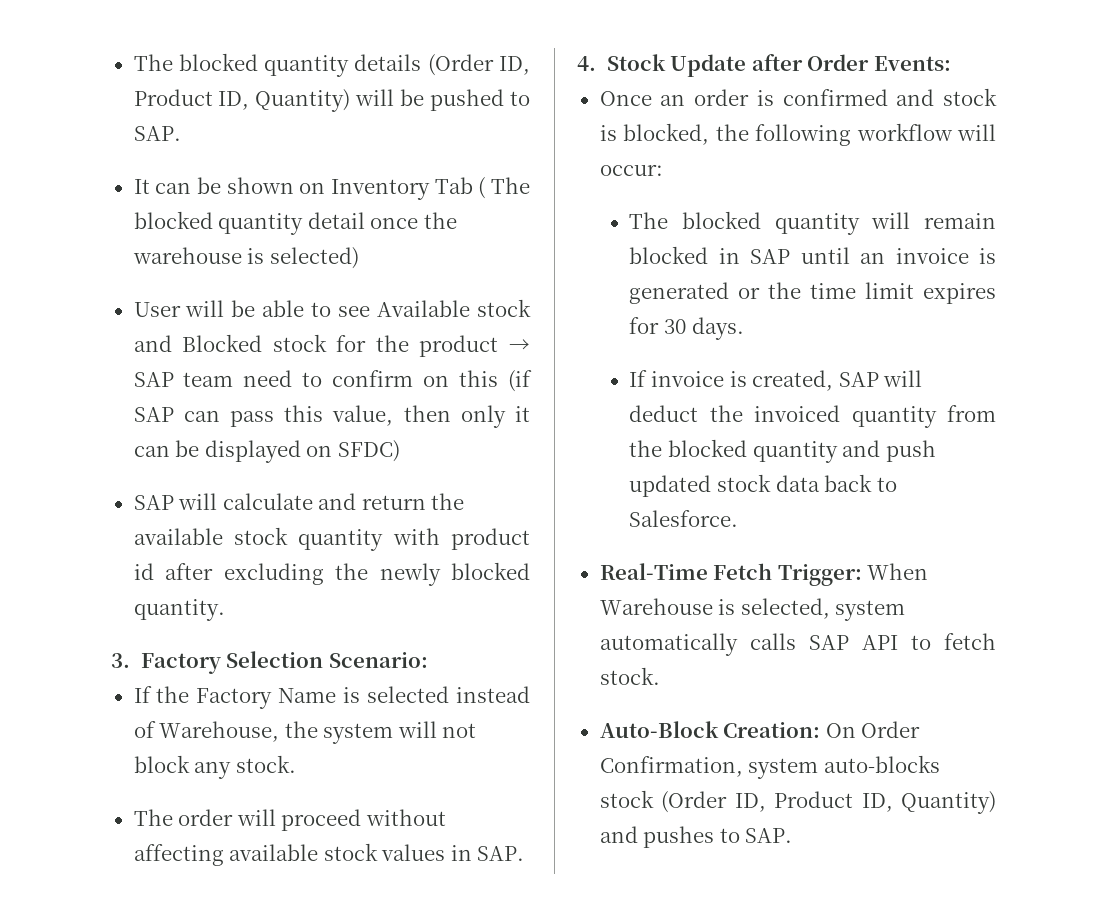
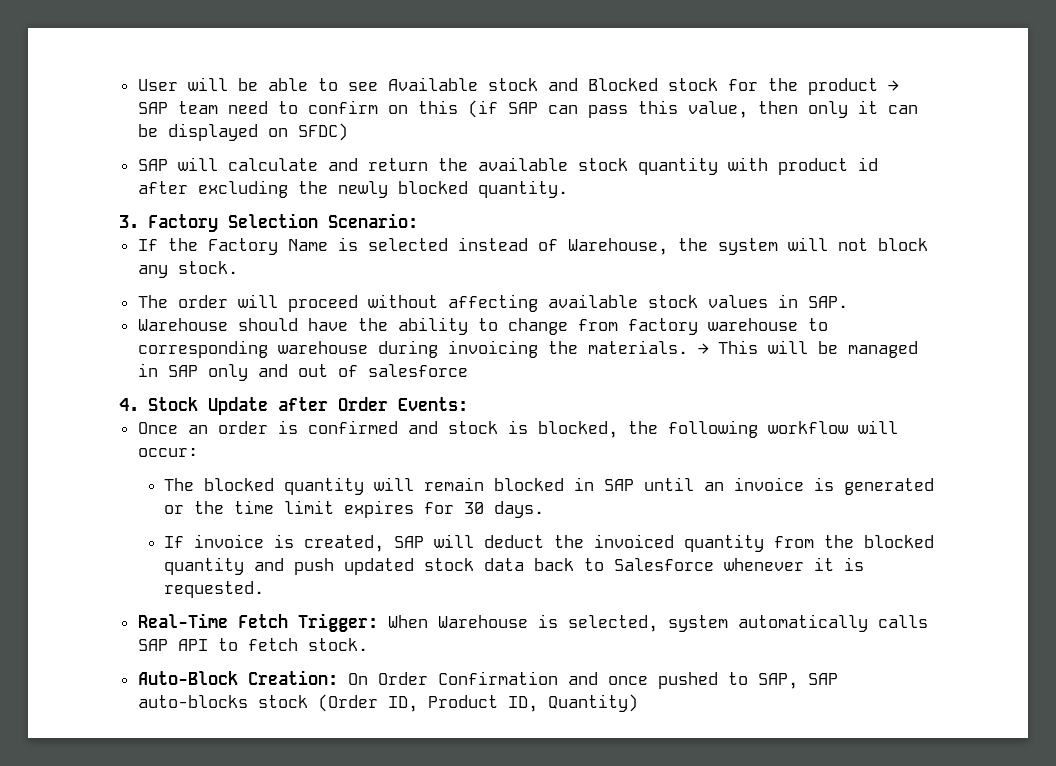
[133,53,531,77] [133,89,530,112] [133,126,181,141] [133,177,530,200] [133,211,457,235] [132,247,359,269] The blocked quantity details (Order ID, Product ID, Quantity) will be pushed to SAP. // It can be shown on Inventory Tab ( The blocked quantity detail once the warehouse is selected) // -> (137, 85) none
(525, 853) none -> [137,317,828,335] [137,340,918,358] [137,363,468,381] // Warehouse should have the ability to change from factory warehouse to corresponding warehouse during invoicing the materials. → This will be managed in SAP only and out of salesforce
[629,510,739,527] Salesforce. -> [614,557,865,571] [164,581,265,598] Salesforce whenever it is requested.
[599,756,819,779] Confirmation, system -> [437,671,838,689] Confirmation and once pushed to SAP, SAP
[599,826,793,848] and pushes to SAP. -> (638, 703) none

